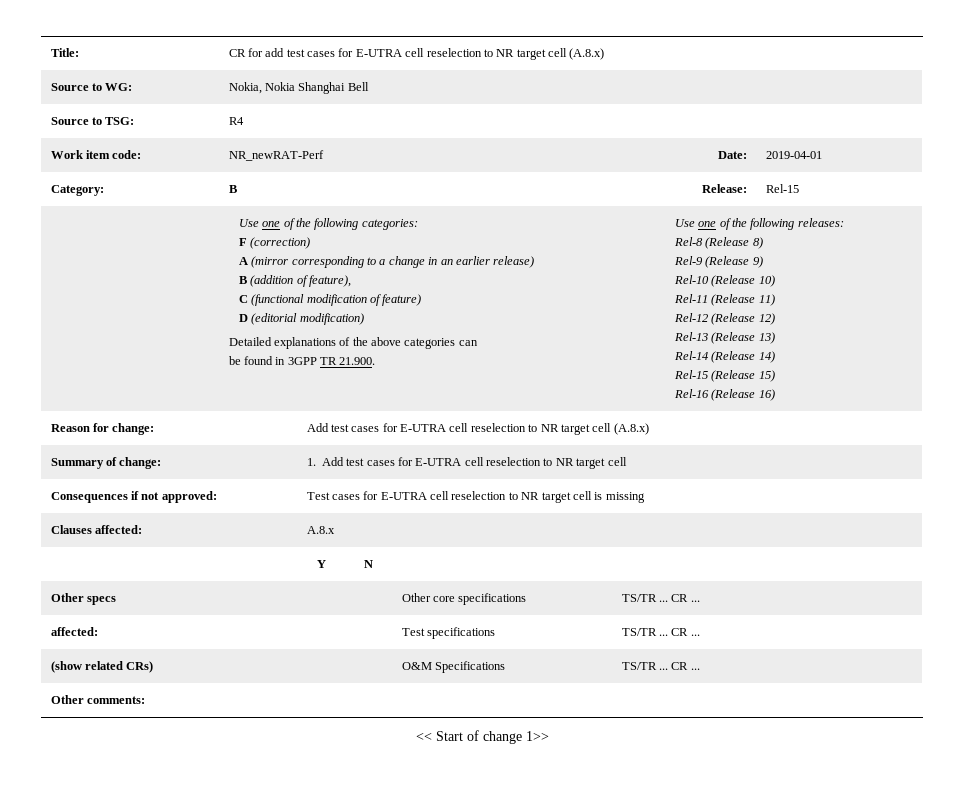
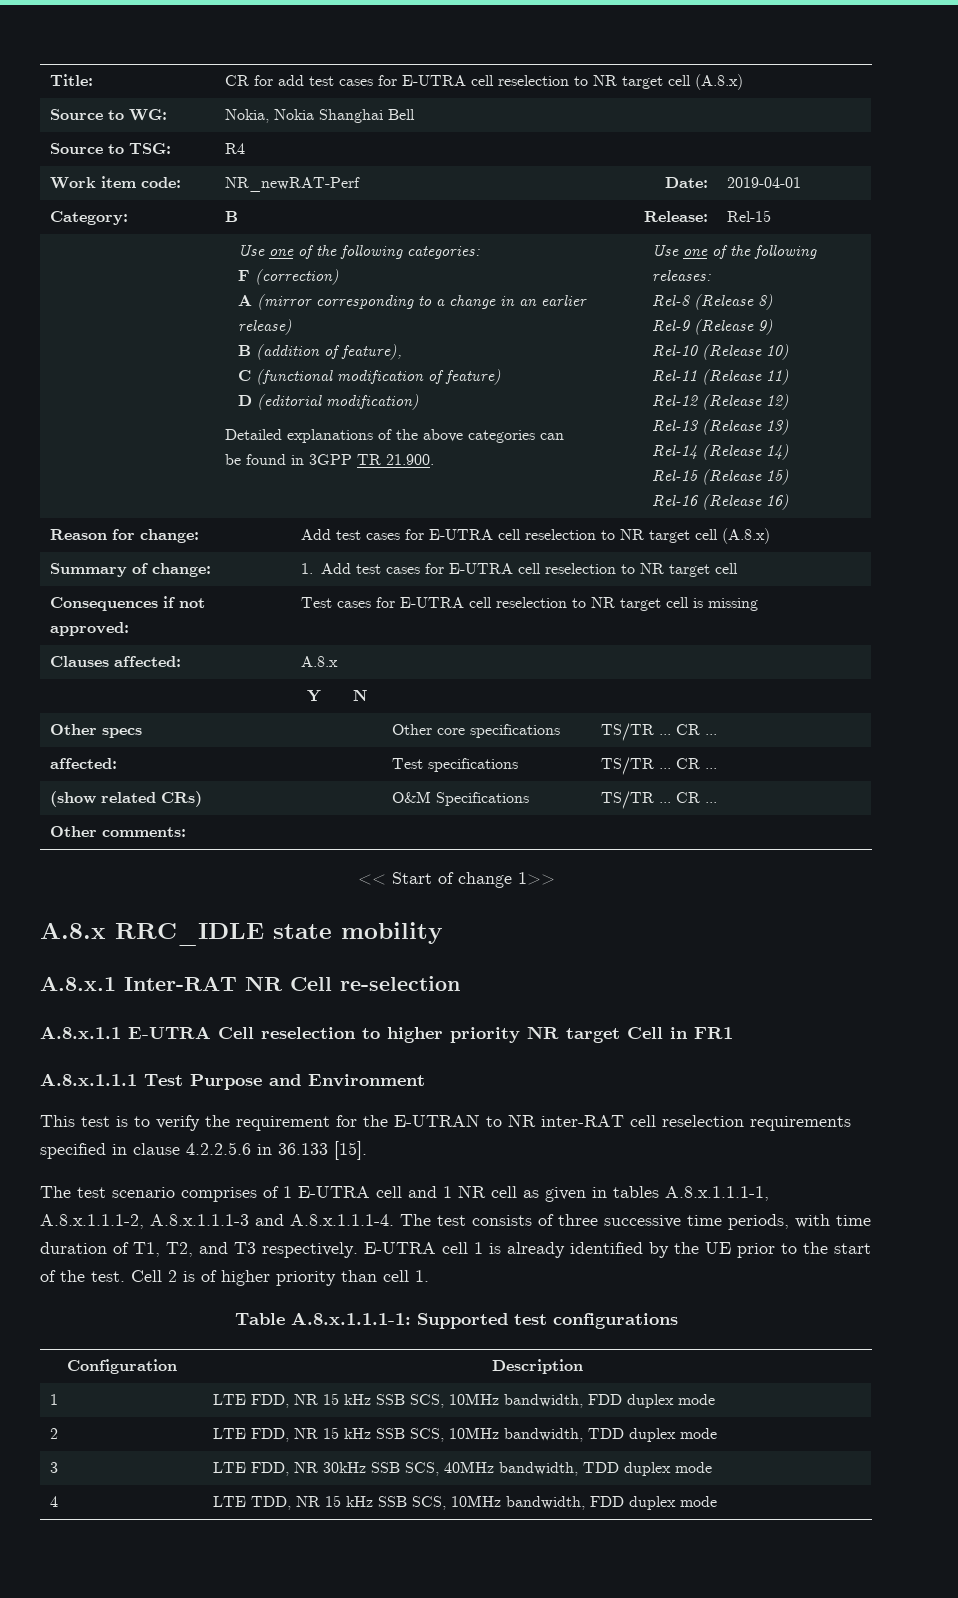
(549, 736) none -> [40,922,443,946] [40,976,460,991] [40,1026,733,1043] [40,1073,425,1090] [40,1114,851,1131] [40,1141,367,1160] [40,1185,769,1202] [40,1214,871,1230] [40,1242,871,1258] [40,1270,429,1286] [234,1312,678,1329] [67,1359,177,1374] [492,1359,583,1374] [49,1394,58,1405] [212,1393,715,1408] [49,1428,58,1439] [212,1427,717,1442] [49,1462,58,1473] [212,1461,712,1476] [49,1496,58,1507] [212,1495,717,1510] // A.8.x RRC_IDLE state mobility // A.8.x.1 Inter-RAT NR Cell re-selection // A.8.x.1.1 E-UTRA Cell reselection to higher priority NR target Cell in FR1 // A.8.x.1.1.1 Test Purpose and Environment // This test is to verify the requirement for the E-UTRAN to NR inter-RAT cell reselection requirements specified in clause 4.2.2.5.6 in 36.133 [15]. // The test scenario comprises of 1 E-UTRA cell and 1 NR cell as given in tables A.8.x.1.1.1-1, A.8.x.1.1.1-2, A.8.x.1.1.1-3 and A.8.x.1.1.1-4. The test consists of three successive time periods, with time duration of T1, T2, and T3 respectively. E-UTRA cell 1 is already identified by the UE prior to the start of the test. Cell 2 is of higher priority than cell 1. // Table A.8.x.1.1.1-1: Supported test configurations // Configuration | Description // 1 | LTE FDD, NR 15 kHz SSB SCS, 10MHz bandwidth, FDD duplex mode // 2 | LTE FDD, NR 15 kHz SSB SCS, 10MHz bandwidth, TDD duplex mode // 3 | LTE FDD, NR 30kHz SSB SCS, 40MHz bandwidth, TDD duplex mode // 4 | LTE TDD, NR 15 kHz SSB SCS, 10MHz bandwidth, FDD duplex mode

